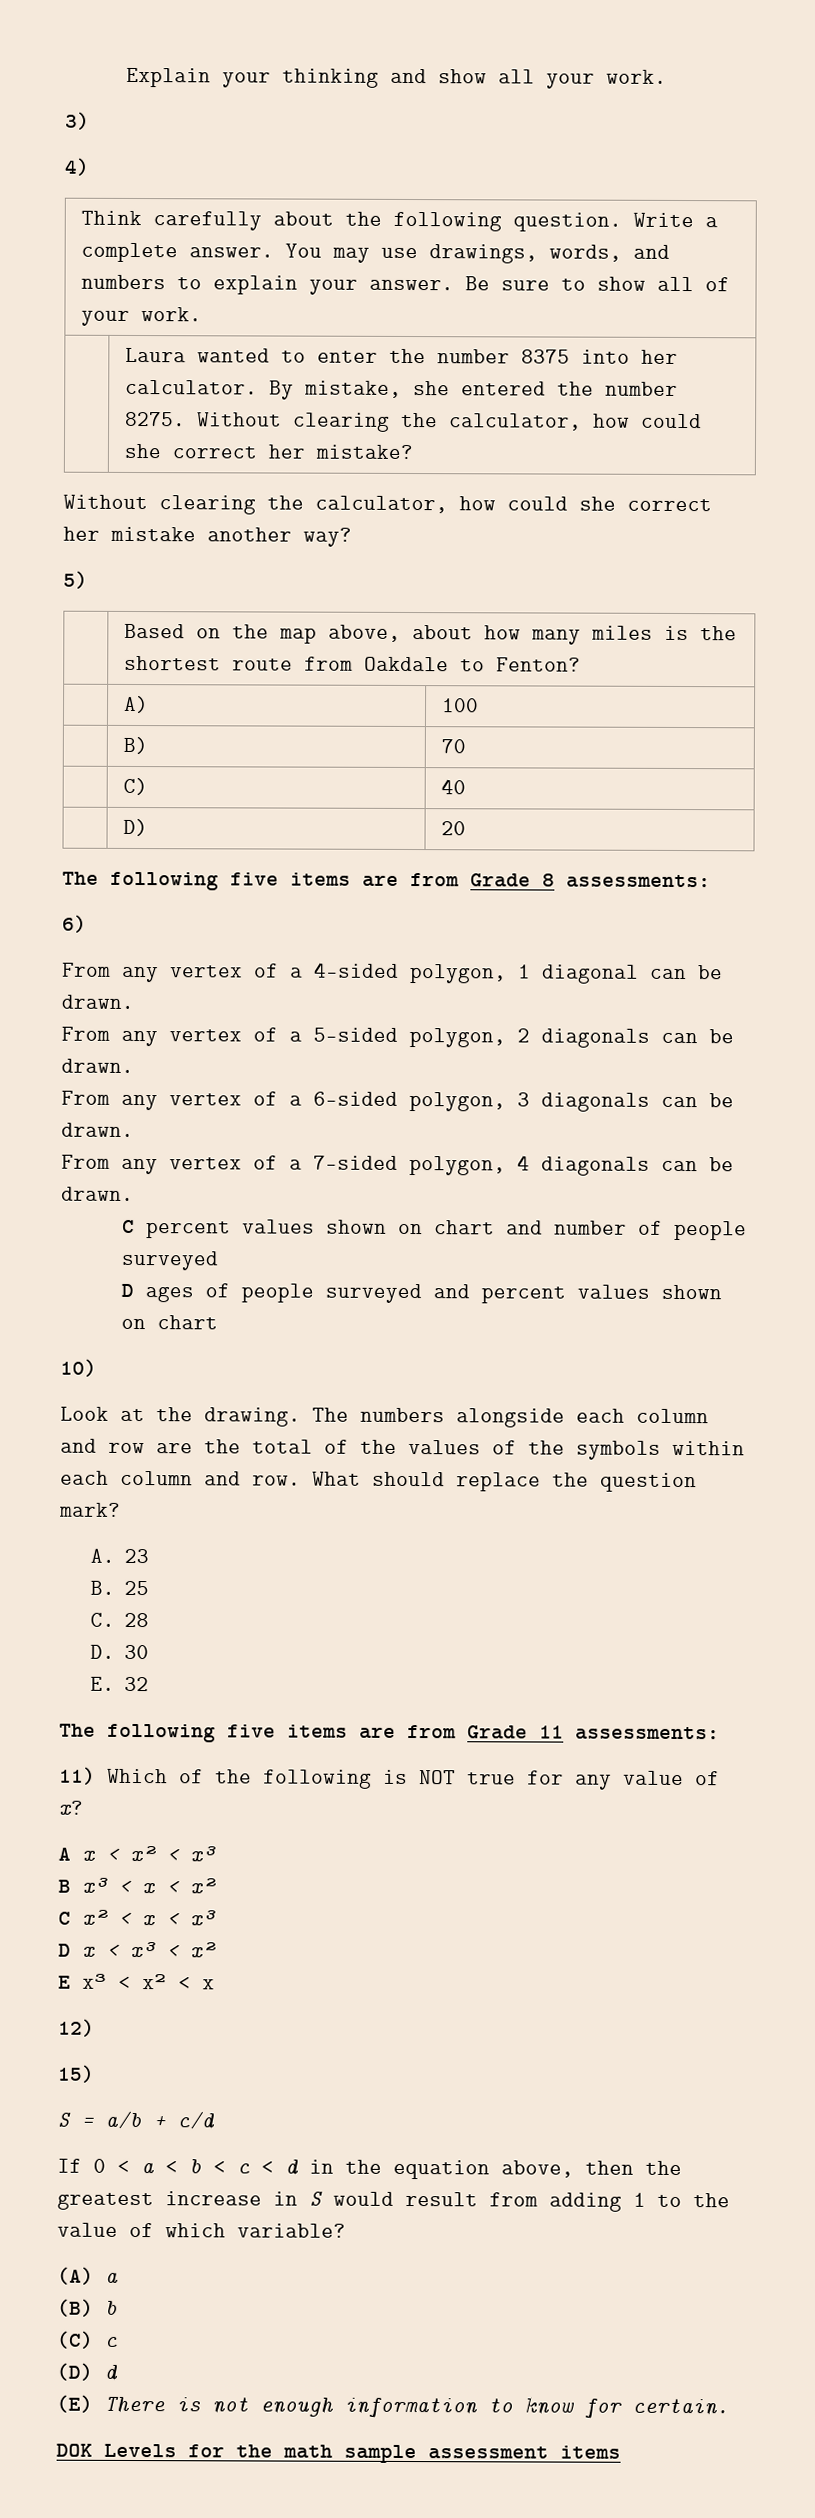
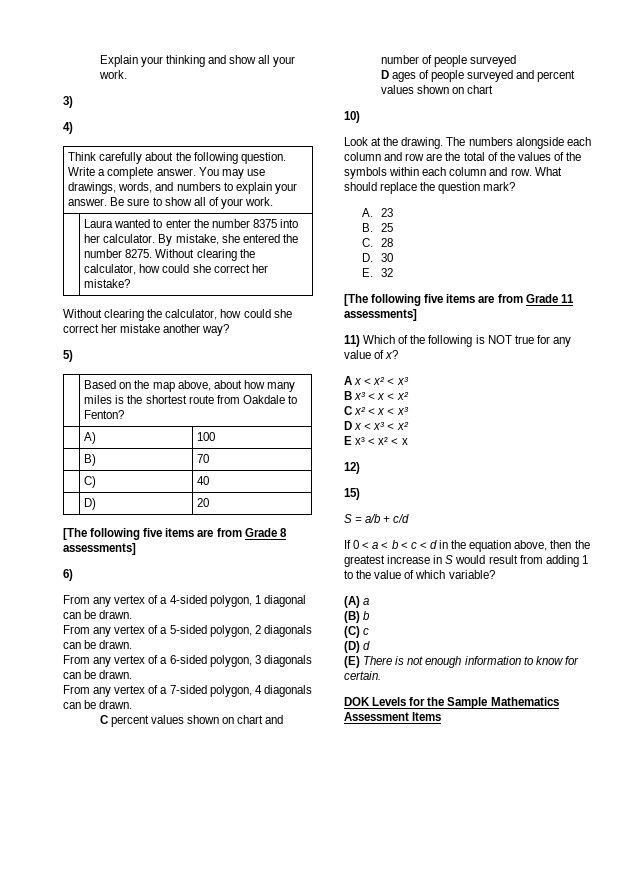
[62,871,99,885] The -> [63,528,87,540] [The
[566,874,711,889] assessments: -> [63,543,136,555] assessments]
[59,1723,96,1737] The -> [344,294,368,306] [The
[575,1726,720,1741] assessments: -> [344,309,417,321] assessments]
[283,2444,621,2464] math sample assessment items -> [447,697,559,709] [344,712,442,721] Sample Mathematics Assessment Items

